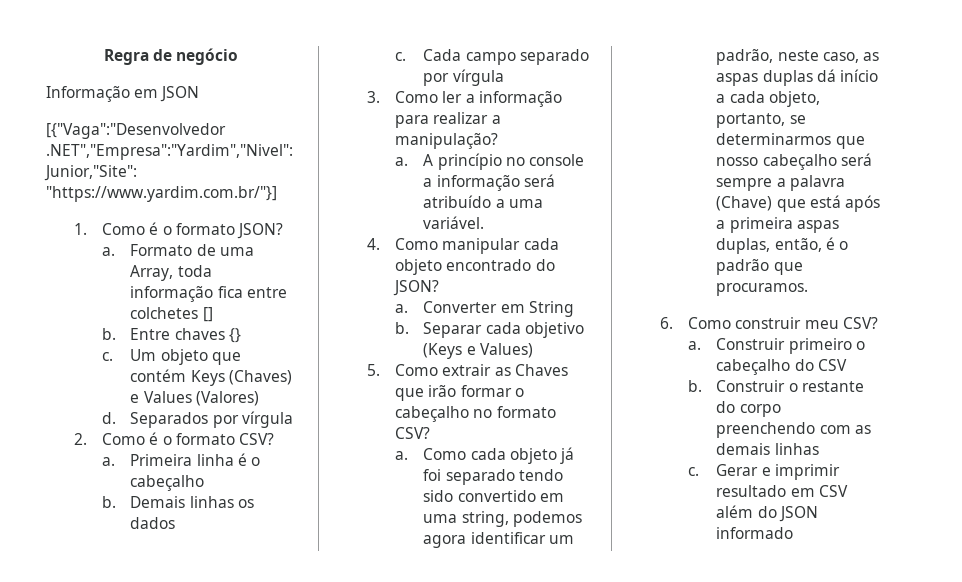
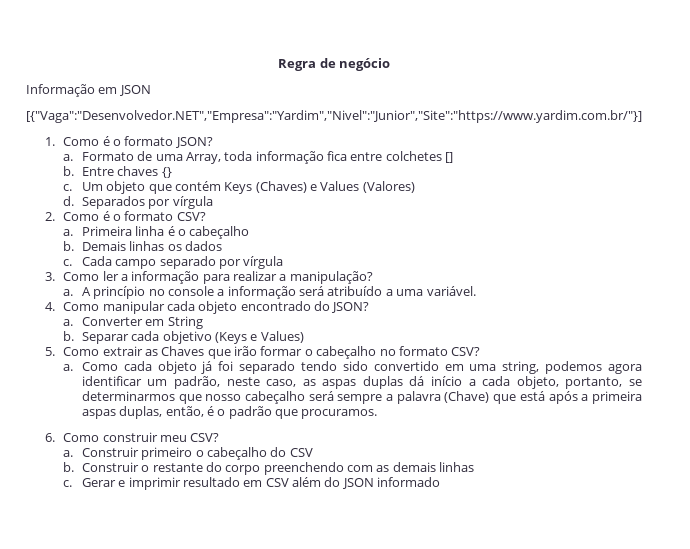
[46,123,226,139] [46,144,293,160] [44,165,137,181] [46,186,277,202] [{"Vaga":"Desenvolvedor .NET","Empresa":"Yardim","Nivel": Junior,"Site": "https://www.yardim.com.br/"}] -> [26,110,642,123] [{"Vaga":"Desenvolvedor.NET","Empresa":"Yardim","Nivel":"Junior","Site":"https://www.yardim.com.br/"}]

